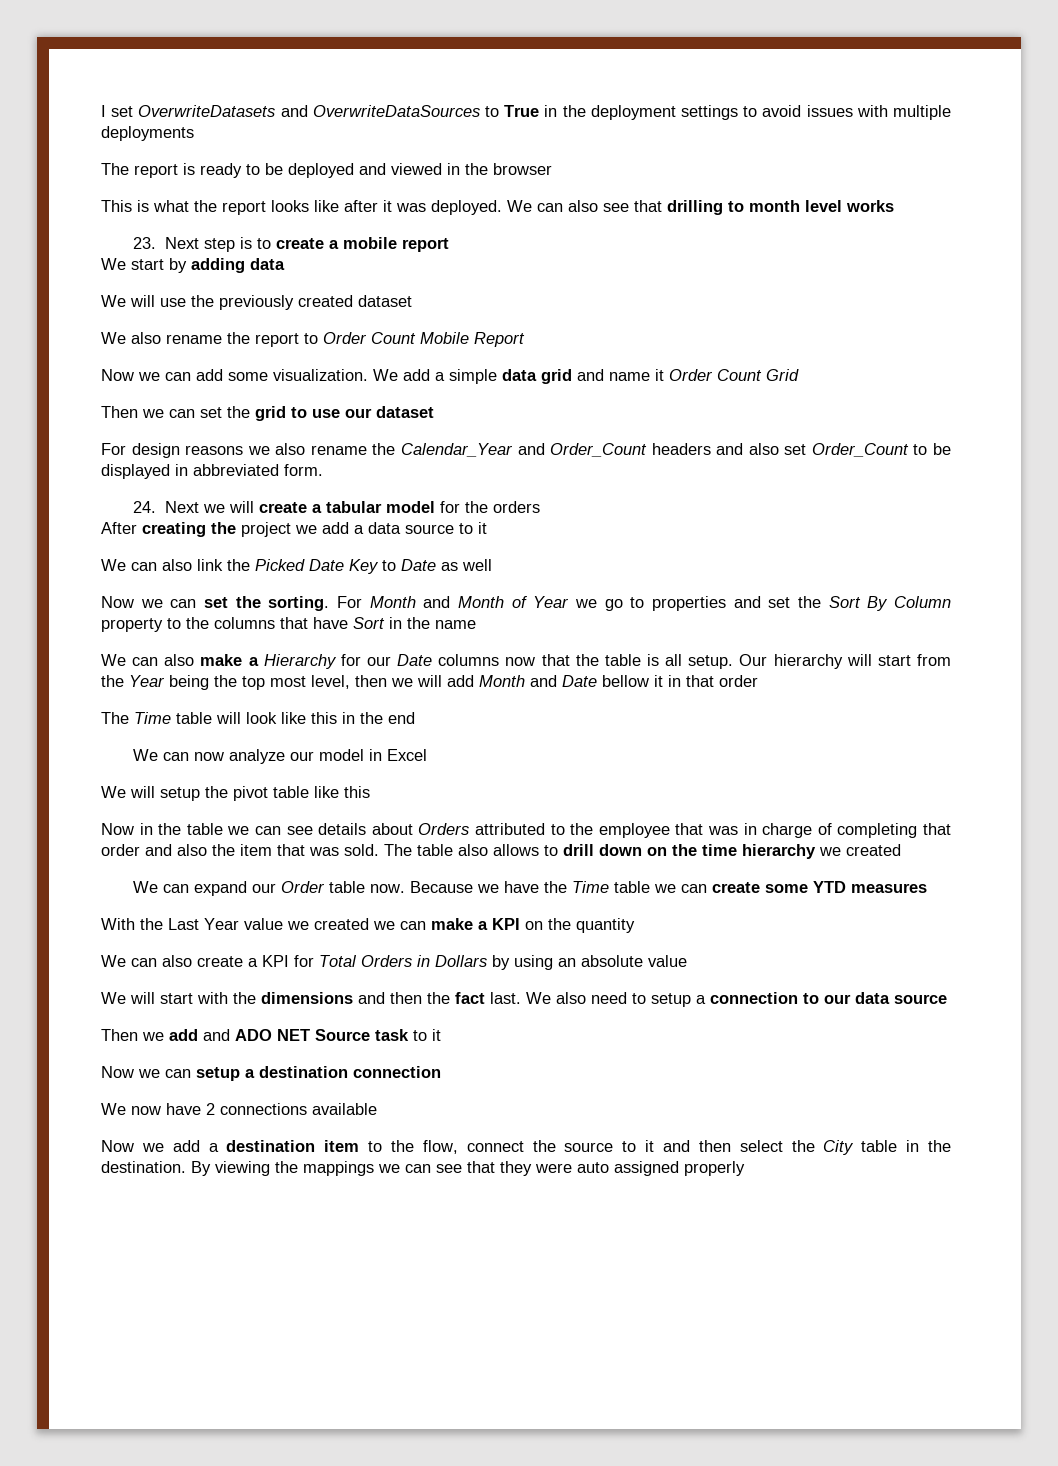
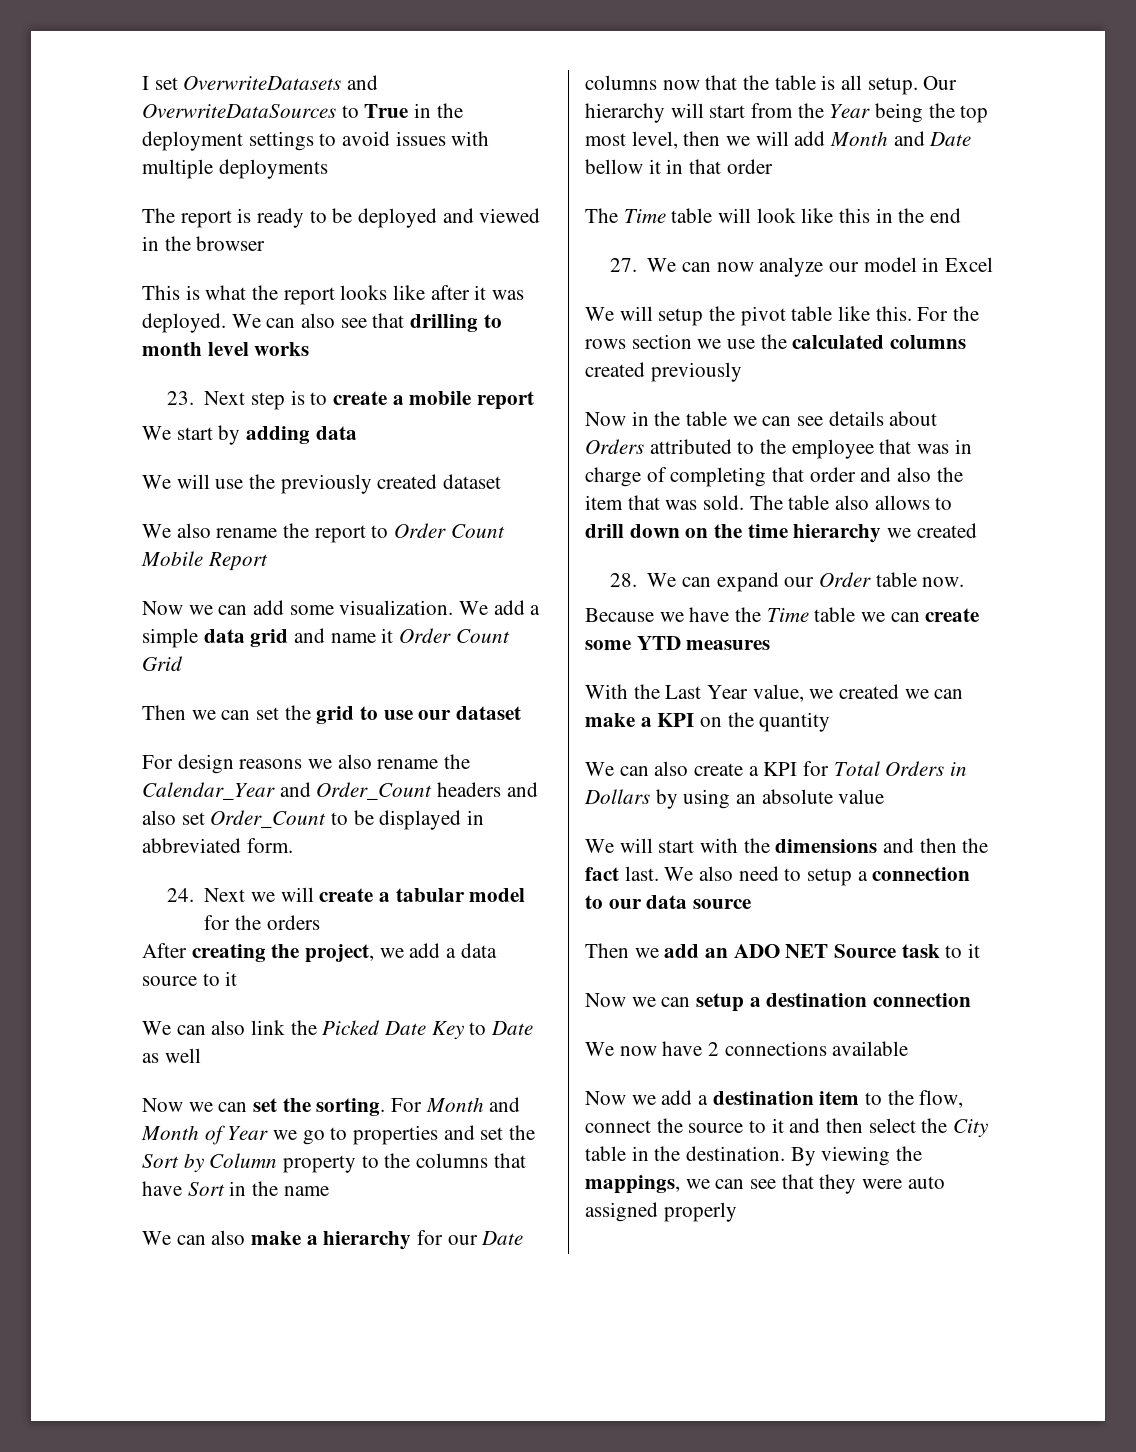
[241,522,291,537] project -> [305,944,375,963] project,
[867,596,889,611] By -> [183,1153,204,1173] by
[263,654,337,669] Hierarchy -> [323,1231,412,1250] hierarchy
(415, 718) none -> [609,258,637,272] 27.
[344,786,370,798] this -> [875,306,980,321] [585,334,967,349] [585,362,742,382] this. For the rows section we use the calculated columns created previously
(901, 850) none -> [609,573,637,587] 28.
(406, 888) none -> (965, 582) //
[244,918,283,930] value -> [752,684,804,702] value,
[203,1029,230,1041] and -> [705,948,729,958] an
[303,1161,374,1176] mappings -> [585,1175,680,1194] mappings,

